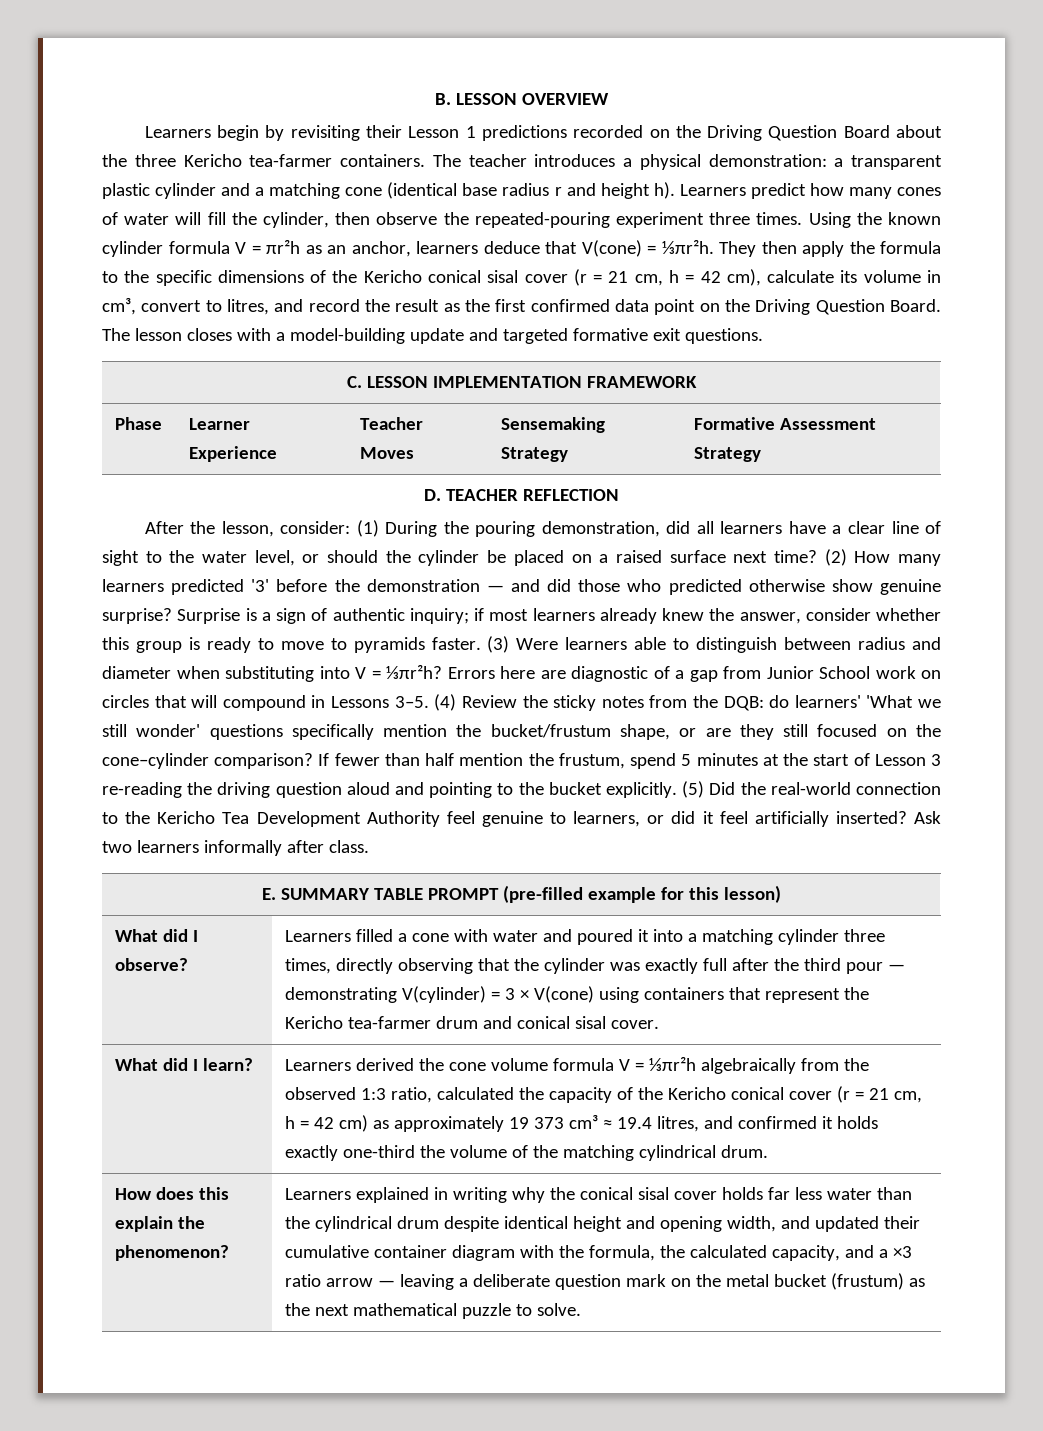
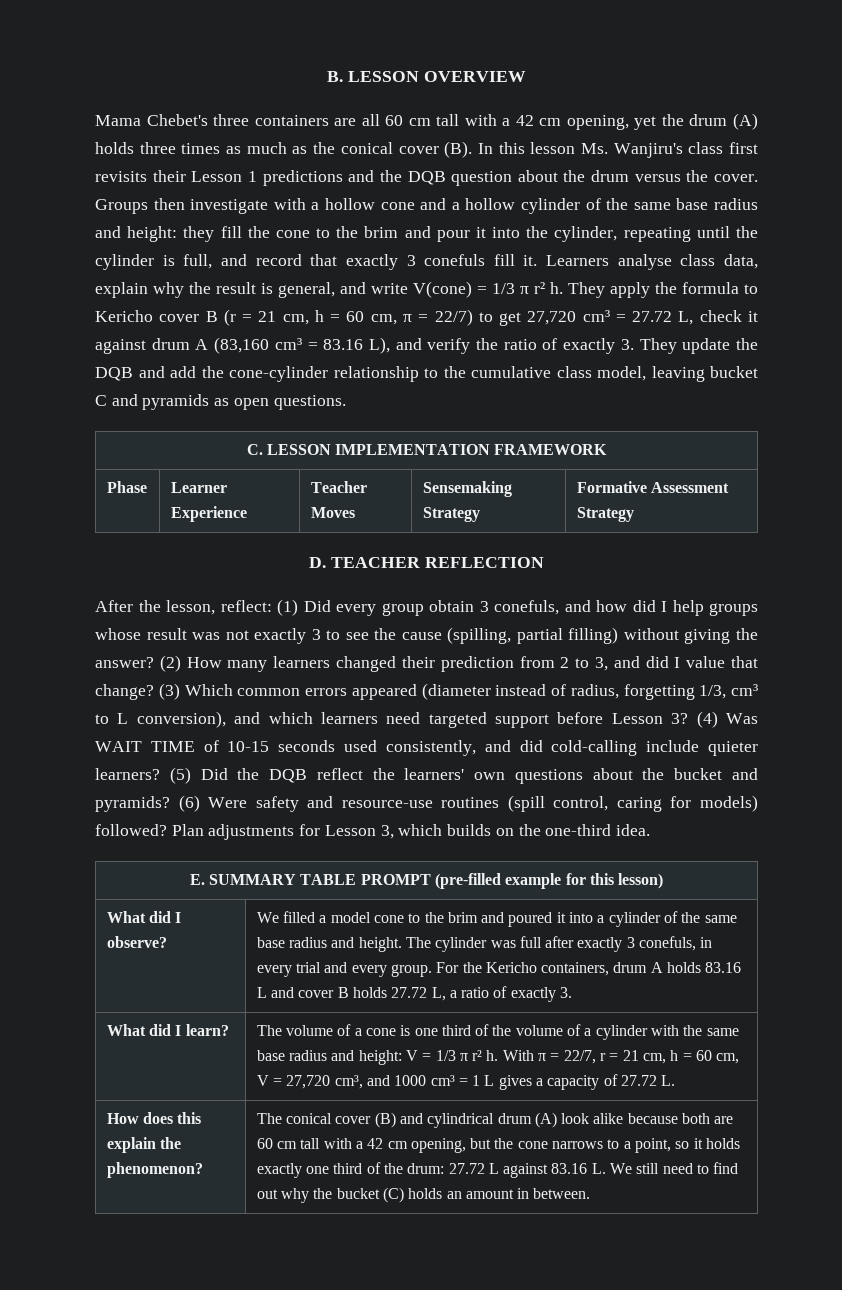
[144,125,943,141] [102,154,942,170] [102,182,941,199] [102,212,942,228] [102,239,941,257] [102,269,942,286] [102,297,942,315] [102,328,681,344] Learners begin by revisiting their Lesson 1 predictions recorded on the Driving Question Board about the three Kericho tea-farmer containers. The teacher introduces a physical demonstration: a transparent plastic cylinder and a matching cone (identical base radius r and height h). Learners predict how many cones of water will fill the cylinder, then observe the repeated-pouring experiment three times. Using the known cylinder formula V = πr²h as an anchor, learners deduce that V(cone) = ⅓πr²h. They then apply the formula to the specific dimensions of the Kericho conical sisal cover (r = 21 cm, h = 42 cm), calculate its volume in cm³, convert to litres, and record the result as the first confirmed data point on the Driving Question Board. The lesson closes with a model-building update and targeted formative exit -> [95,113,758,130] [95,141,758,158] [95,170,758,186] [95,198,759,214] [95,226,758,242] [95,254,758,270] [95,281,758,298] [95,309,758,326] [95,337,758,354] [95,366,758,382] [95,394,269,410] Mama Chebet's three containers are all 60 cm tall with a 42 cm opening, yet the drum (A) holds three times as much as the conical cover (B). In this lesson Ms. Wanjiru's class first revisits their Lesson 1 predictions and the DQB question about the drum versus the cover. Groups then investigate with a hollow cone and a hollow cylinder of the same base radius and height: they fill the cone to the brim and pour it into the cylinder, repeating until the cylinder is full, and record that exactly 3 conefuls fill it. Learners analyse class data, explain why the result is general, and write V(cone) = 1/3 π r² h. They apply the formula to Kericho cover B (r = 21 cm, h = 60 cm, π = 22/7) to get 27,720 cm³ = 27.72 L, check it against drum A (83,160 cm³ = 83.16 L), and verify the ratio of exactly 3. They update the DQB and add the cone-cylinder relationship to the cumulative class model, leaving bucket C and pyramids as open
[280,520,941,537] [102,549,942,566] [102,579,941,595] [102,608,941,624] [102,636,942,653] [102,664,941,682] [102,694,941,711] [102,724,942,740] [102,753,942,769] [102,781,942,798] [102,811,941,827] [102,840,369,856] consider: (1) During the pouring demonstration, did all learners have a clear line of sight to the water level, or should the cylinder be placed on a raised surface next time? (2) How many learners predicted '3' before the demonstration — and did those who predicted otherwise show genuine surprise? Surprise is a sign of authentic inquiry; if most learners already knew the answer, consider whether this group is ready to move to pyramids faster. (3) Were learners able to distinguish between radius and diameter when substituting into V = ⅓πr²h? Errors here are diagnostic of a gap from Junior School work on circles that will compound in Lessons 3–5. (4) Review the sticky notes from the DQB: do learners' 'What we still wonder' questions specifically mention the bucket/frustum shape, or are they still focused on the cone–cylinder comparison? If fewer than half mention the frustum, spend 5 minutes at the start of Lesson 3 re-reading the driving question aloud and pointing to the bucket explicitly. (5) Did the real-world connection to the Kericho Tea Development Authority feel genuine to learners, or did it feel artificially inserted? Ask two learners informally after class. -> [220,599,758,616] [95,627,758,644] [95,655,758,672] [95,683,758,700] [95,711,758,728] [95,740,758,756] [95,767,758,784] [95,795,758,812] [95,824,650,840] reflect: (1) Did every group obtain 3 conefuls, and how did I help groups whose result was not exactly 3 to see the cause (spilling, partial filling) without giving the answer? (2) How many learners changed their prediction from 2 to 3, and did I value that change? (3) Which common errors appeared (diameter instead of radius, forgetting 1/3, cm³ to L conversion), and which learners need targeted support before Lesson 3? (4) Was WAIT TIME of 10-15 seconds used consistently, and did cold-calling include quieter learners? (5) Did the DQB reflect the learners' own questions about the bucket and pyramids? (6) Were safety and resource-use routines (spill control, caring for models) followed? Plan adjustments for Lesson 3, which builds on the one-third idea.
[285,930,352,942] Learners -> [256,912,279,923] We
[412,929,539,942] cone with water -> [330,912,478,923] model cone to the brim
[701,929,885,945] [285,958,540,974] matching cylinder three times, directly observing that the -> [608,911,737,927] [256,937,431,952] cylinder of the same base radius and height. The
[645,958,699,974] exactly -> (516, 944) none
[774,958,905,974] [285,986,870,1003] [285,1016,660,1029] [115,1058,254,1071] [285,1056,869,1074] [285,1086,922,1103] [285,1114,878,1132] [285,1145,769,1161] the third pour — demonstrating V(cylinder) = 3 × V(cone) using containers that represent the Kericho tea-farmer drum and conical sisal cover. // What did I learn? | Learners derived the cone volume formula V = ⅓πr²h algebraically from the observed 1:3 ratio, calculated the capacity of the Kericho conical cover (r = 21 cm, h = 42 cm) as approximately 19 373 cm³ ≈ 19.4 litres, and confirmed it holds exactly one-third the volume of the matching cylindrical drum. -> [577,936,713,952] [256,962,742,977] [256,986,573,1002] [106,1024,229,1036] [256,1024,739,1040] [256,1050,740,1065] [256,1074,676,1090] exactly 3 conefuls, in every trial and every group. For the Kericho containers, drum A holds 83.16 L and cover B holds 27.72 L, a ratio of exactly 3. // What did I learn? | The volume of a cone is one third of the volume of a cylinder with the same base radius and height: V = 1/3 π r² h. With π = 22/7, r = 21 cm, h = 60 cm, V = 27,720 cm³, and 1000 cm³ = 1 L gives a capacity of 27.72 L.
[285,1187,912,1203] [285,1216,920,1232] [285,1245,912,1261] [285,1273,925,1290] [285,1303,582,1319] Learners explained in writing why the conical sisal cover holds far less water than the cylindrical drum despite identical height and opening width, and updated their cumulative container diagram with the formula, the calculated capacity, and a ×3 ratio arrow — leaving a deliberate question mark on the metal bucket (frustum) as the next mathematical puzzle to solve. -> [256,1112,734,1128] [256,1138,741,1153] [256,1162,739,1178] [256,1187,591,1203] The conical cover (B) and cylindrical drum (A) look alike because both are 60 cm tall with a 42 cm opening, but the cone narrows to a point, so it holds exactly one third of the drum: 27.72 L against 83.16 L. We still need to find out why the bucket (C) holds an amount in between.

